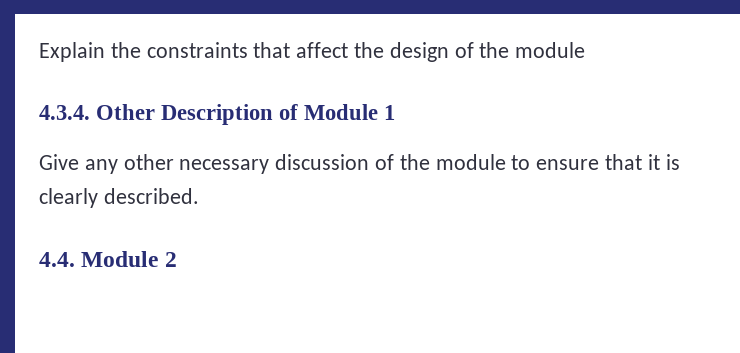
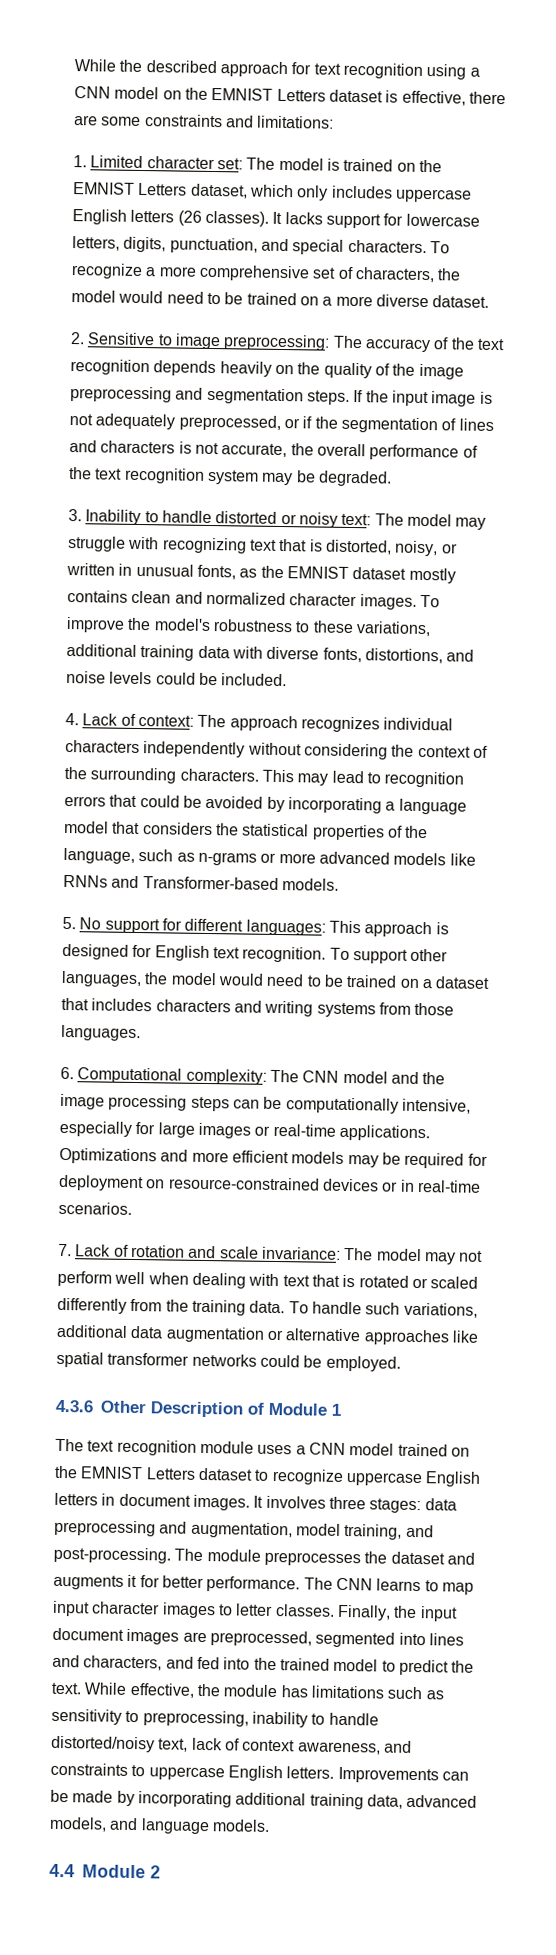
[39,42,586,62] [39,105,90,120] Explain the constraints that affect the design of the module // 4.3.4. -> [74,59,480,80] [74,86,506,106] [74,114,335,129] [73,155,442,173] [73,182,472,203] [72,209,480,229] [72,236,450,255] [71,263,462,283] [71,290,490,308] [70,332,505,353] [70,359,464,380] [70,386,493,407] [69,413,494,434] [69,439,478,461] [69,466,392,487] [68,508,487,530] [68,535,458,557] [66,562,456,584] [67,589,440,610] [66,616,431,637] [66,643,475,664] [66,670,288,687] [65,712,454,733] [65,739,488,760] [64,766,465,788] [64,794,467,815] [64,820,429,841] [63,847,476,866] [63,874,339,891] [62,916,449,938] [62,943,449,964] [61,970,491,989] [61,997,455,1018] [61,1024,141,1042] [60,1066,446,1085] [60,1093,471,1114] [59,1120,430,1142] [59,1147,488,1169] [58,1174,481,1193] [58,1201,132,1215] [58,1243,484,1265] [57,1270,479,1289] [57,1297,478,1318] [56,1324,479,1346] [56,1351,401,1372] [55,1399,94,1413] While the described approach for text recognition using a CNN model on the EMNIST Letters dataset is effective, there are some constraints and limitations: // 1. Limited character set: The model is trained on the EMNIST Letters dataset, which only includes uppercase English letters (26 classes). It lacks support for lowercase letters, digits, punctuation, and special characters. To recognize a more comprehensive set of characters, the model would need to be trained on a more diverse dataset. // 2. Sensitive to image preprocessing: The accuracy of the text recognition depends heavily on the quality of the image preprocessing and segmentation steps. If the input image is not adequately preprocessed, or if the segmentation of lines and characters is not accurate, the overall performance of the text recognition system may be degraded. // 3. Inability to handle distorted or noisy text: The model may struggle with recognizing text that is distorted, noisy, or written in unusual fonts, as the EMNIST dataset mostly contains clean and normalized character images. To improve the model's robustness to these variations, additional training data with diverse fonts, distortions, and noise levels could be included. // 4. Lack of context: The approach recognizes individual characters independently without considering the context of the surrounding characters. This may lead to recognition errors that could be avoided by incorporating a language model that considers the statistical properties of the language, such as n-grams or more advanced models like RNNs and Transformer-based models. // 5. No support for different languages: This approach is designed for English text recognition. To support other languages, the model would need to be trained on a dataset that includes characters and writing systems from those languages. // 6. Computational complexity: The CNN model and the image processing steps can be computationally intensive, especially for large images or real-time applications. Optimizations and more efficient models may be required for deployment on resource-constrained devices or in real-time scenarios. // 7. Lack of rotation and scale invariance: The model may not perform well when dealing with text that is rotated or scaled differently from the training data. To handle such variations, additional data augmentation or alternative approaches like spatial transformer networks could be employed. // 4.3.6
[39,154,680,174] [39,188,199,208] [39,252,75,267] Give any other necessary discussion of the module to ensure that it is clearly described. // 4.4. -> [55,1438,470,1457] [54,1465,482,1487] [54,1492,457,1514] [54,1519,434,1540] [53,1546,475,1567] [53,1574,474,1595] [52,1600,458,1622] [52,1627,464,1648] [52,1654,475,1676] [51,1682,444,1700] [51,1708,379,1728] [51,1735,412,1755] [50,1762,469,1784] [50,1789,478,1810] [49,1816,270,1835] [49,1863,75,1878] The text recognition module uses a CNN model trained on the EMNIST Letters dataset to recognize uppercase English letters in document images. It involves three stages: data preprocessing and augmentation, model training, and post-processing. The module preprocesses the dataset and augments it for better performance. The CNN learns to map input character images to letter classes. Finally, the input document images are preprocessed, segmented into lines and characters, and fed into the trained model to predict the text. While effective, the module has limitations such as sensitivity to preprocessing, inability to handle distorted/noisy text, lack of context awareness, and constraints to uppercase English letters. Improvements can be made by incorporating additional training data, advanced models, and language models. // 4.4

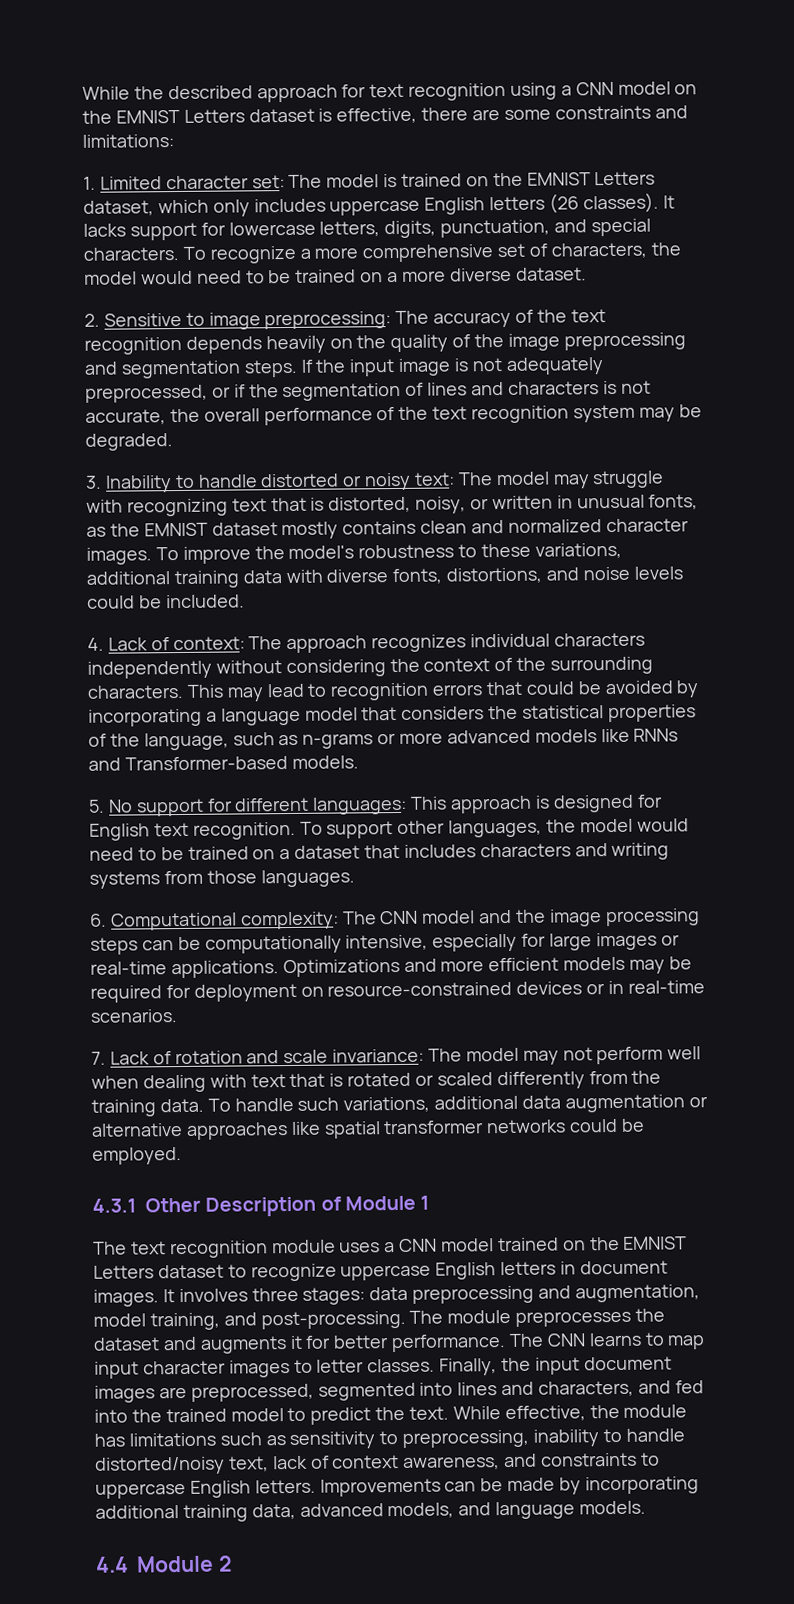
[55,1399,94,1413] 4.3.6 -> [92,1198,137,1213] 4.3.1

